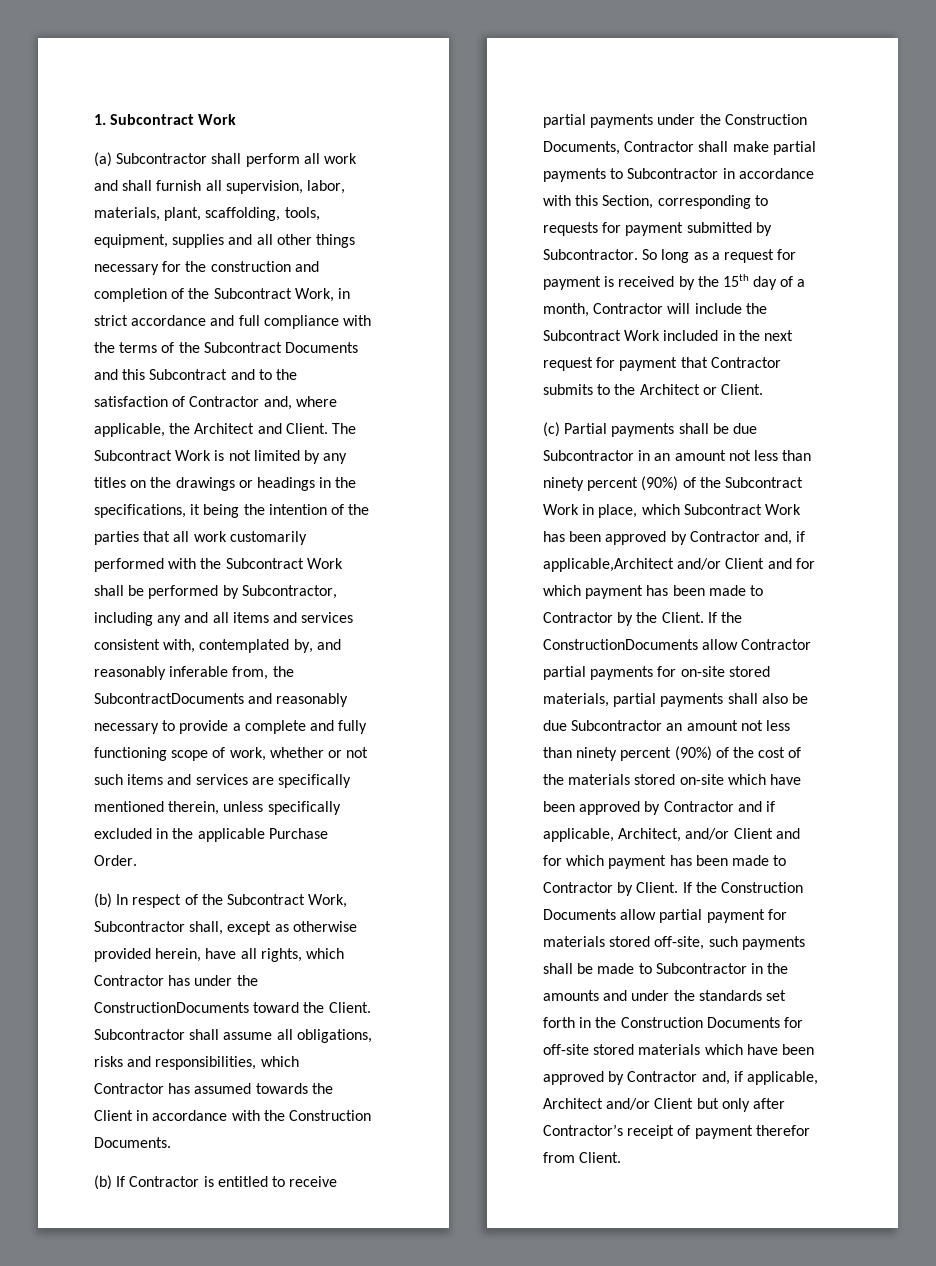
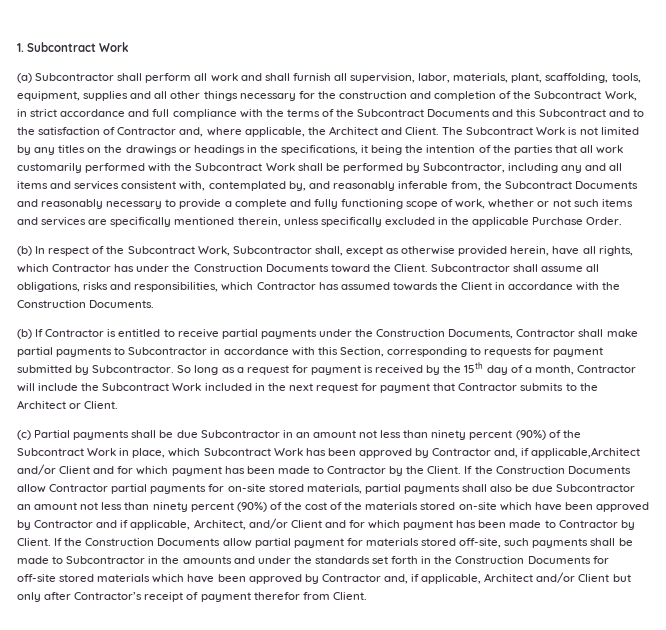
[94,693,244,704] SubcontractDocuments -> [505,181,639,189] Subcontract Documents
[94,1002,249,1013] ConstructionDocuments -> [193,264,329,272] Construction Documents
[543,639,698,650] ConstructionDocuments -> [495,466,631,474] Construction Documents

